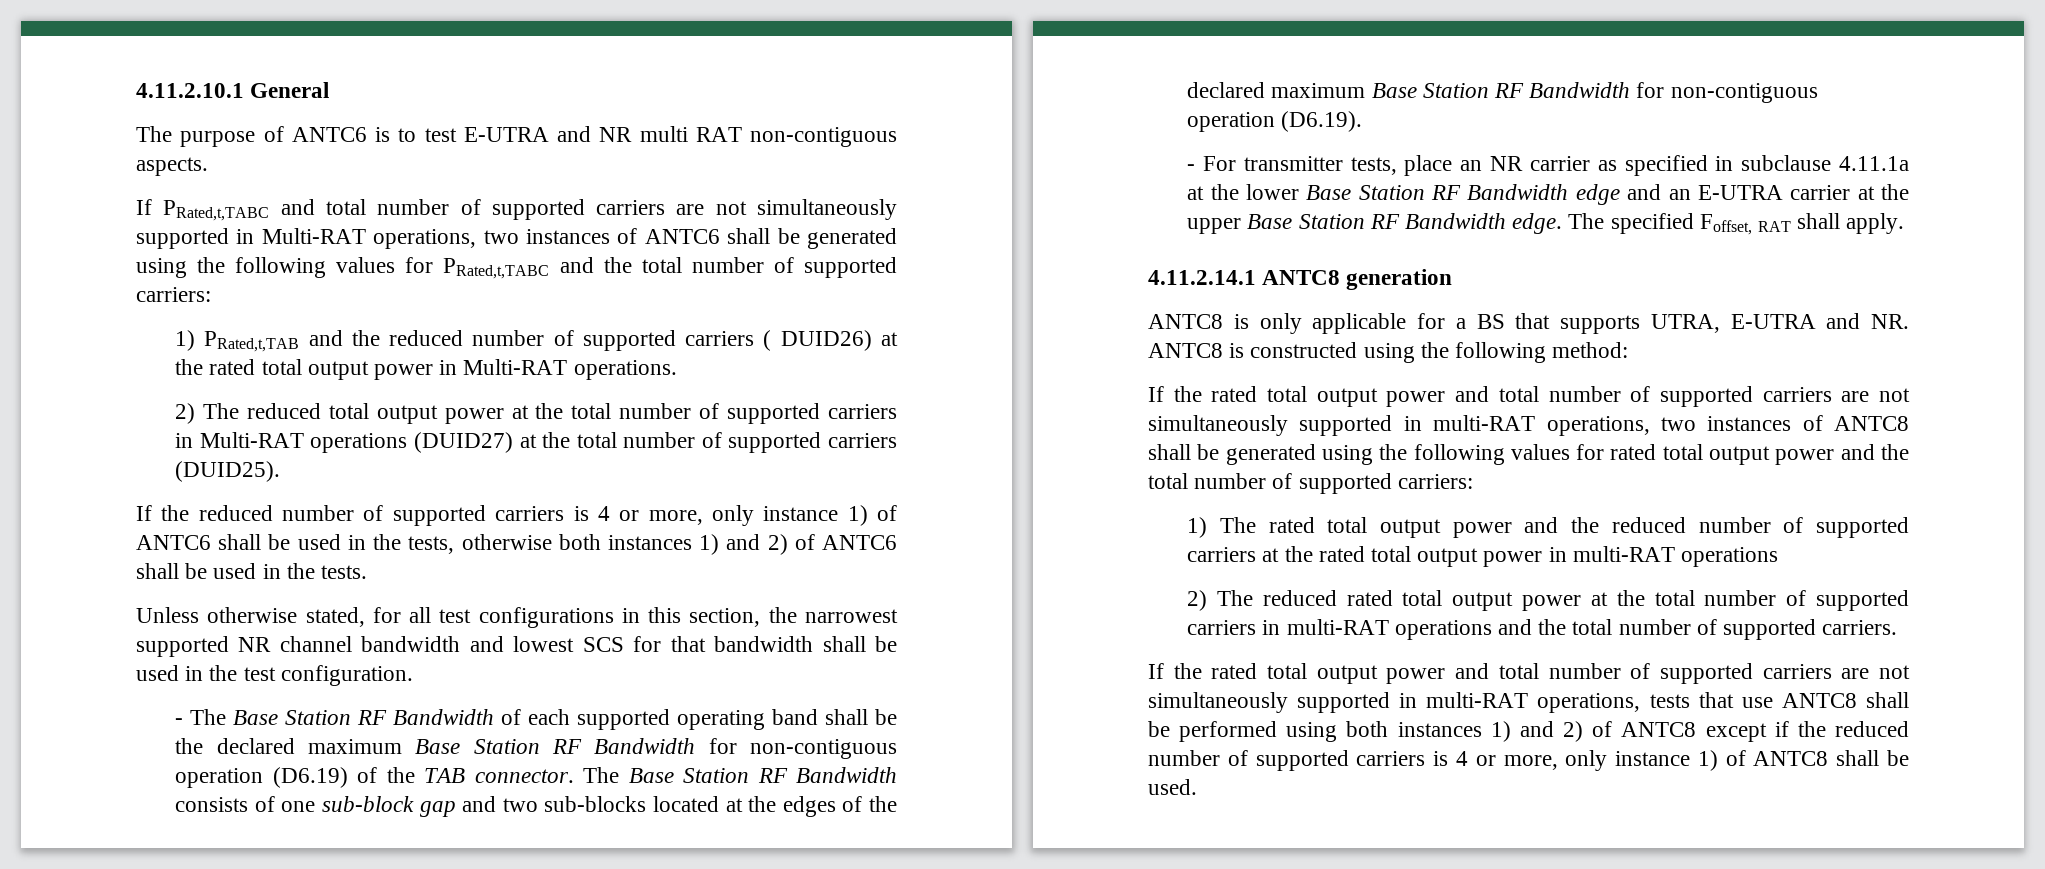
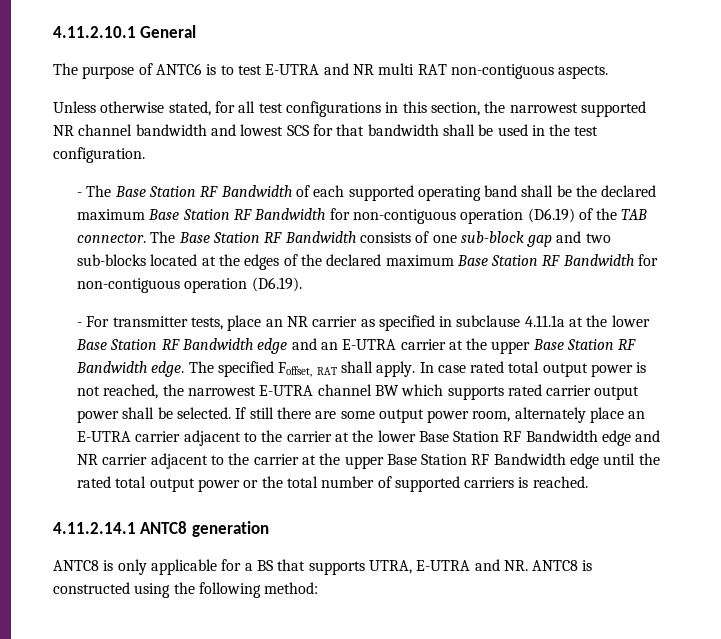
[136,199,897,221] [136,228,897,249] [136,257,897,279] [136,287,211,302] [175,330,898,352] [175,359,677,380] [175,403,897,424] [175,432,897,453] [175,461,281,482] [136,505,897,526] [136,534,897,555] [136,563,368,579] // If PRated,t,TABC and total number of supported carriers are not simultaneously supported in Multi-RAT operations, two instances of ANTC6 shall be generated using the following values for PRated,t,TABC and the total number of supported carriers: // 1) PRated,t,TAB and the reduced number of supported carriers ( DUID26) at the rated total output power in Multi-RAT operations. // 2) The reduced total output power at the total number of supported carriers in Multi-RAT operations (DUID27) at the total number of supported carriers (DUID25). // If the reduced number of supported carriers is 4 or more, only instance 1) of ANTC6 shall be used in the tests, otherwise both instances 1) and 2) of ANTC6 shall be used in the tests. -> (609, 72) none
(1905, 223) none -> [419,361,647,377] [76,384,640,400] [76,407,646,423] [76,430,661,446] [76,453,660,469] [76,476,588,492] In case rated total output power is not reached, the narrowest E-UTRA channel BW which supports rated carrier output power shall be selected. If still there are some output power room, alternately place an E-UTRA carrier adjacent to the carrier at the lower Base Station RF Bandwidth edge and NR carrier adjacent to the carrier at the upper Base Station RF Bandwidth edge until the rated total output power or the total number of supported carriers is reached.
[1148,386,1910,407] [1148,415,1909,436] [1148,444,1909,465] [1148,473,1473,494] [1187,517,1909,538] [1187,546,1779,567] [1187,590,1909,611] [1187,619,1898,640] [1148,663,1910,684] [1148,692,1909,713] [1148,721,1909,742] [1148,750,1909,771] [1148,779,1197,795] // If the rated total output power and total number of supported carriers are not simultaneously supported in multi-RAT operations, two instances of ANTC8 shall be generated using the following values for rated total output power and the total number of supported carriers: // 1) The rated total output power and the reduced number of supported carriers at the rated total output power in multi-RAT operations // 2) The reduced rated total output power at the total number of supported carriers in multi-RAT operations and the total number of supported carriers. // If the rated total output power and total number of supported carriers are not simultaneously supported in multi-RAT operations, tests that use ANTC8 shall be performed using both instances 1) and 2) of ANTC8 except if the reduced number of supported carriers is 4 or more, only instance 1) of ANTC8 shall be used. -> (319, 588) none

